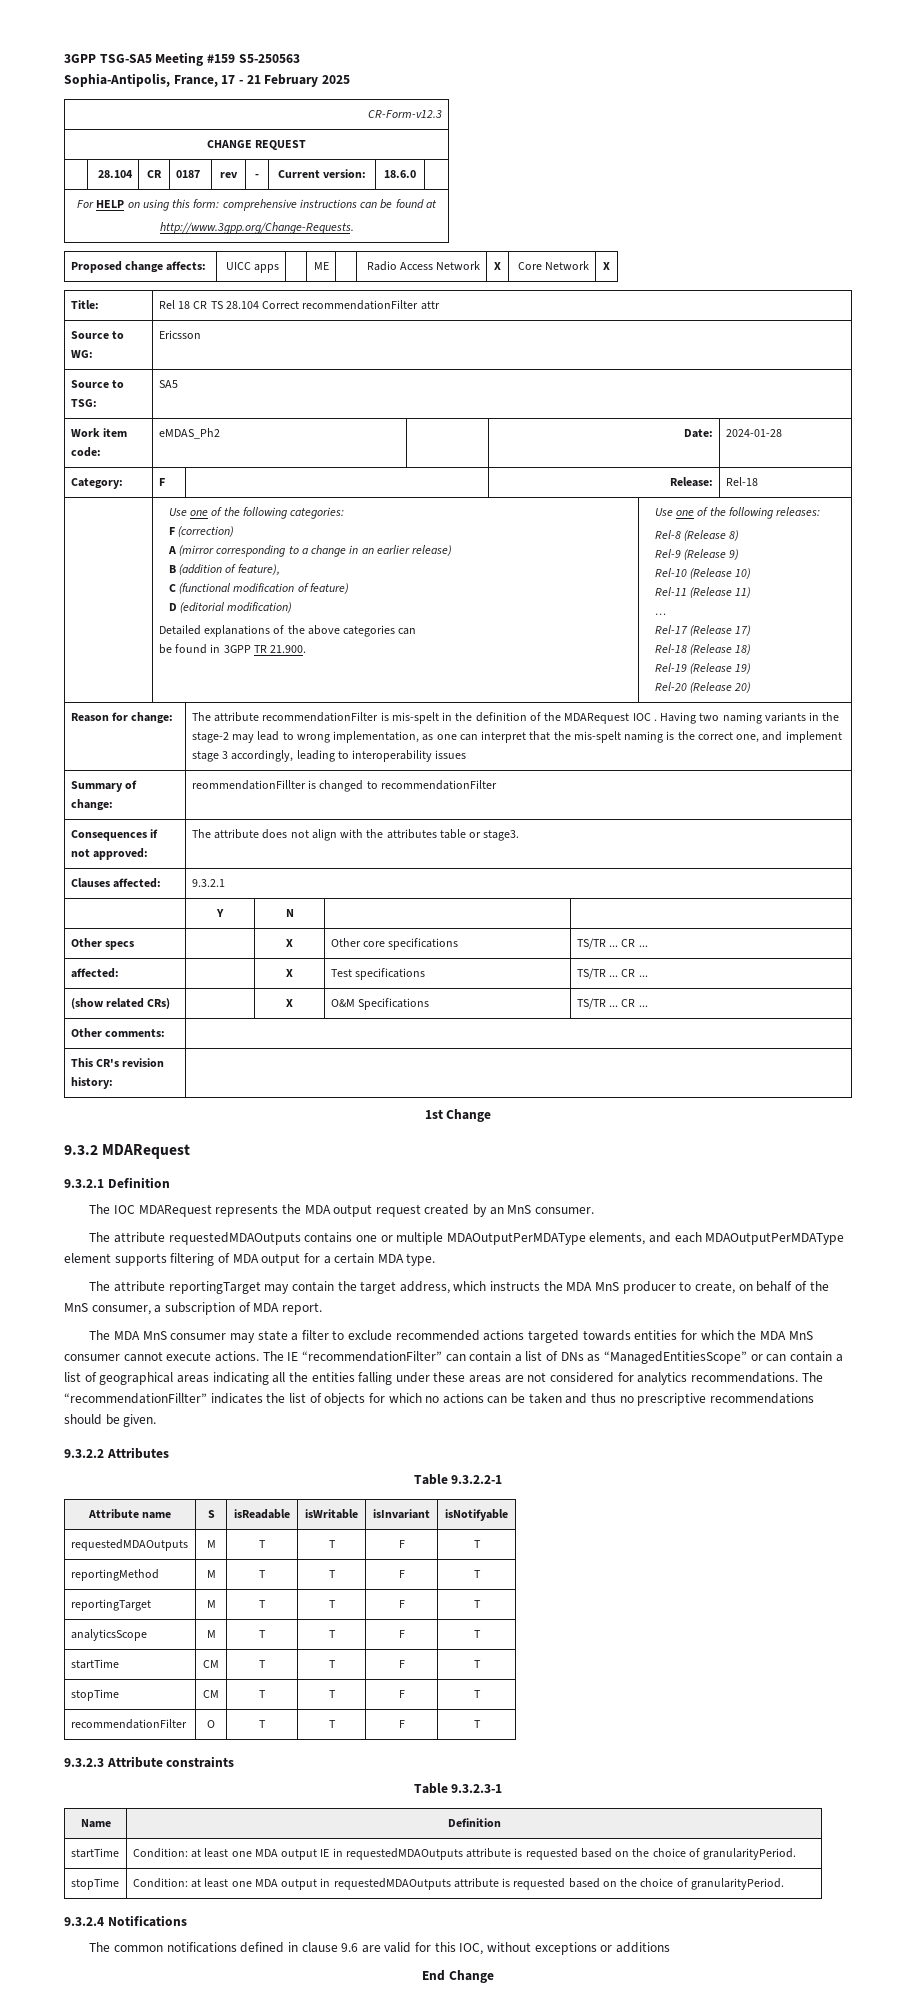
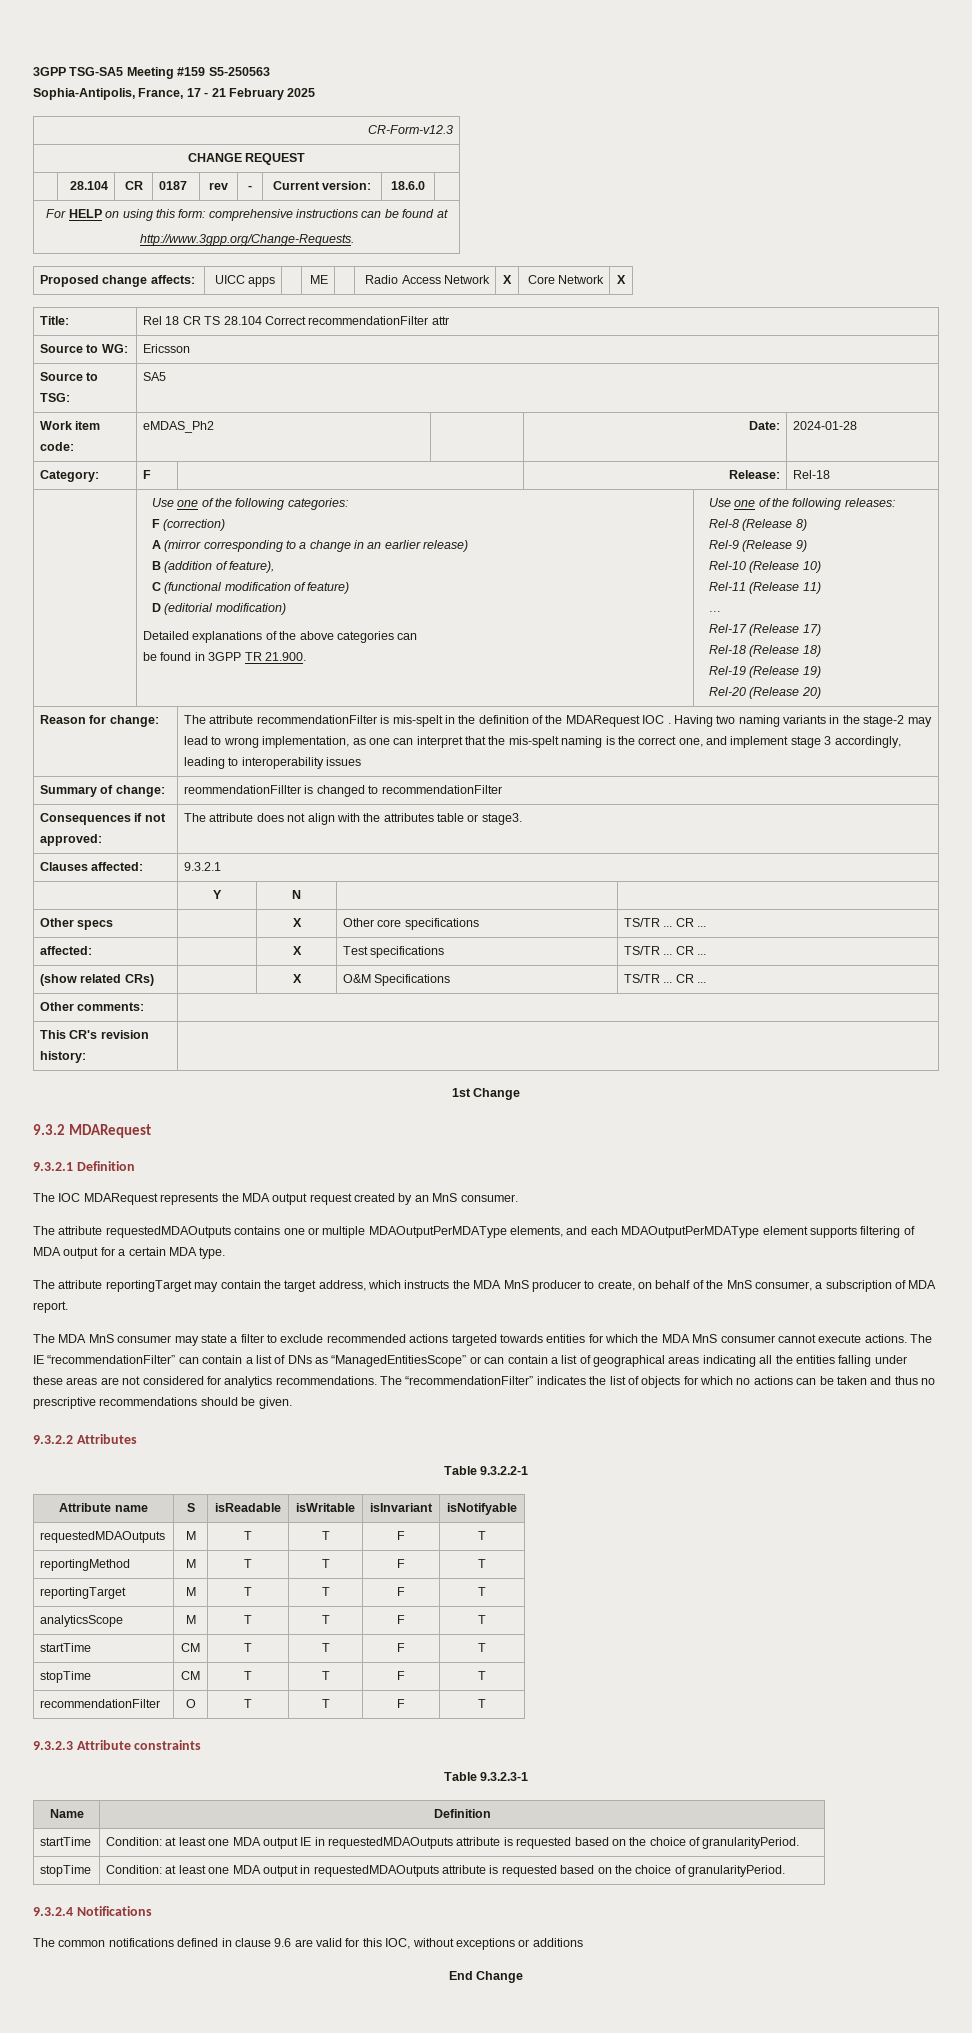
[64,1393,207,1404] “recommendationFillter” -> [405,1376,534,1385] “recommendationFilter”

